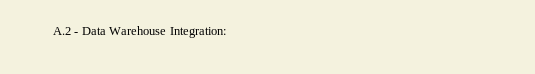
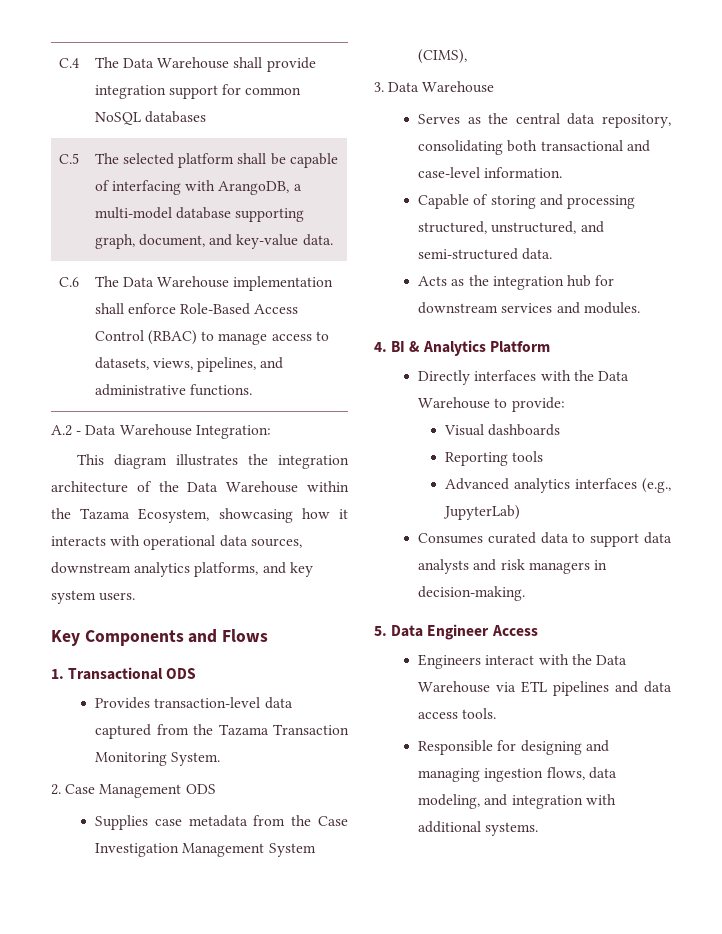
(53, 31) none -> [58,58,79,68] [94,57,316,72] [94,84,302,99] [94,111,206,125] [58,153,79,164] [94,153,338,168] [94,180,302,195] [94,207,305,222] [94,234,333,249] [58,277,79,287] [94,276,334,291] [94,303,299,315] [94,330,329,345] [94,357,284,372] [94,384,252,396] C.4 | The Data Warehouse shall provide integration support for common NoSQL databases // C.5 | The selected platform shall be capable of interfacing with ArangoDB, a multi-model database supporting graph, document, and key-value data. // C.6 | The Data Warehouse implementation shall enforce Role-Based Access Control (RBAC) to manage access to datasets, views, pipelines, and administrative functions. //
(226, 32) none -> [77,454,349,469] [51,481,349,493] [51,508,348,523] [51,535,302,550] [51,562,313,577] [51,590,136,604] [51,629,269,646] [51,667,197,680] [95,697,293,709] [95,724,349,739] [95,752,221,766] [51,784,216,798] [95,815,348,830] [95,843,316,857] [418,49,468,64] [374,81,495,93] [418,113,671,128] [418,140,650,155] [418,167,563,178] [418,194,635,209] [418,221,604,234] [418,248,553,260] [418,275,615,290] [418,302,640,314] [374,340,550,356] [418,370,629,385] [418,397,565,412] [444,424,561,436] [445,451,544,466] [445,478,671,493] [443,505,521,520] [418,532,672,547] [418,559,607,574] [418,586,526,601] [374,624,538,640] [418,654,627,669] [418,681,672,696] [418,708,497,719] [418,740,609,755] [418,767,617,782] [418,794,616,809] [418,821,539,836] // This diagram illustrates the integration architecture of the Data Warehouse within the Tazama Ecosystem, showcasing how it interacts with operational data sources, downstream analytics platforms, and key system users. // Key Components and Flows // 1. Transactional ODS // Provides transaction-level data captured from the Tazama Transaction Monitoring System. // 2. Case Management ODS // Supplies case metadata from the Case Investigation Management System (CIMS), // 3. Data Warehouse // Serves as the central data repository, consolidating both transactional and case-level information. // Capable of storing and processing structured, unstructured, and semi-structured data. // Acts as the integration hub for downstream services and modules. // 4. BI & Analytics Platform // Directly interfaces with the Data Warehouse to provide: // Visual dashboards // Reporting tools // Advanced analytics interfaces (e.g., JupyterLab) // Consumes curated data to support data analysts and risk managers in decision-making. // 5. Data Engineer Access // Engineers interact with the Data Warehouse via ETL pipelines and data access tools. // Responsible for designing and managing ingestion flows, data modeling, and integration with additional systems.

